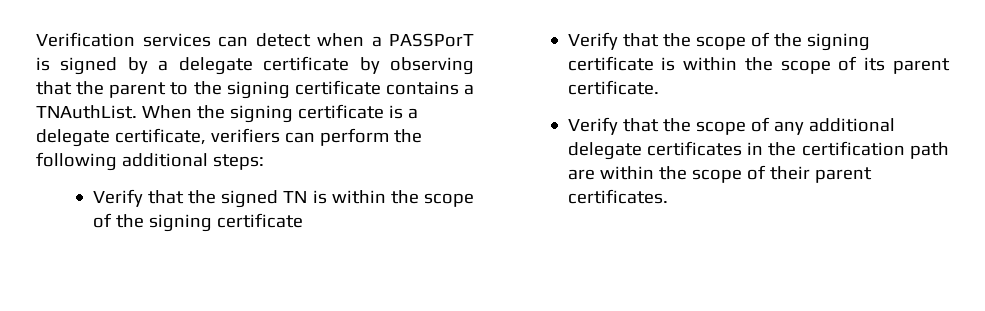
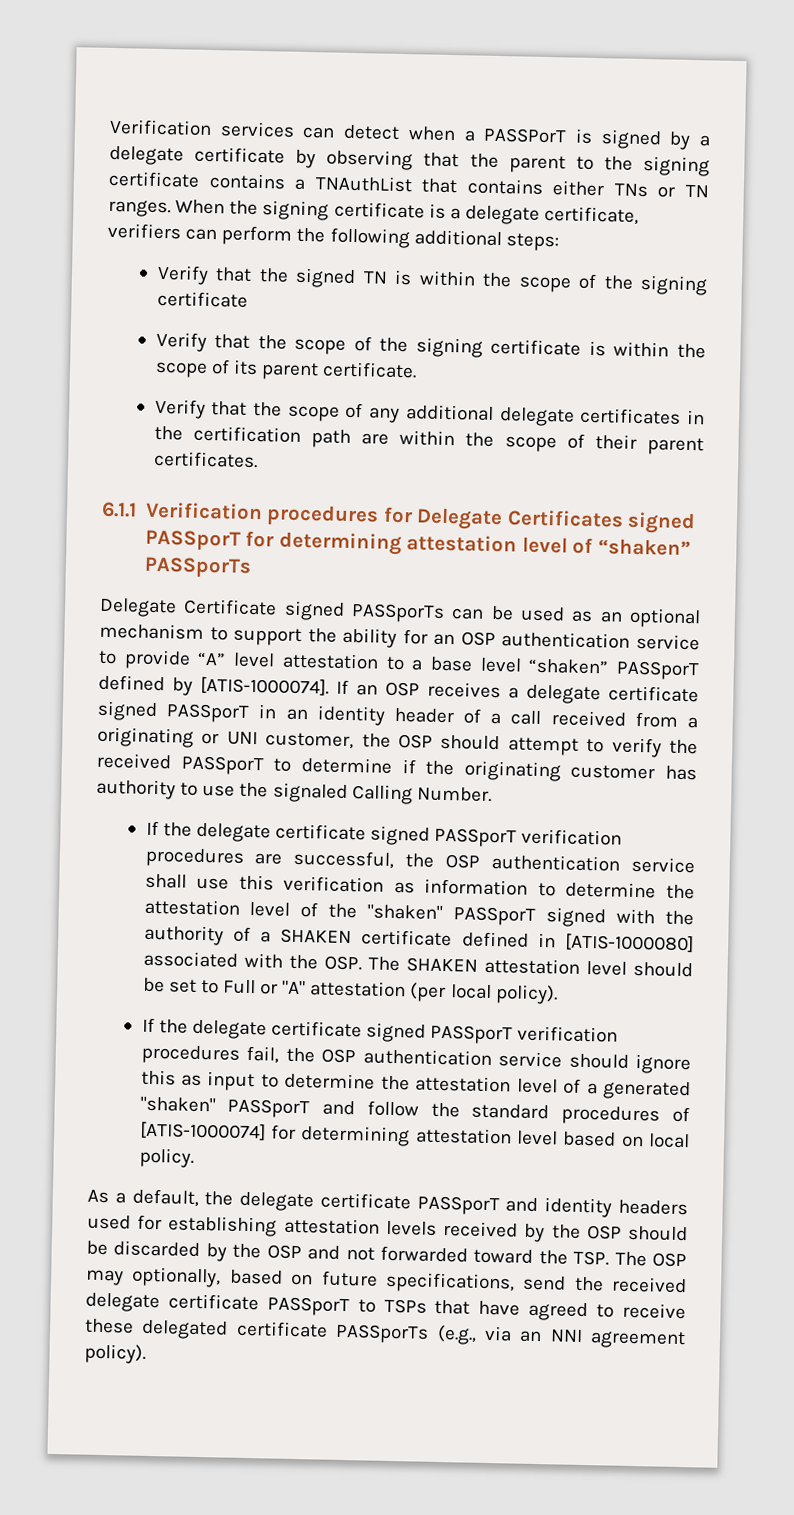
[36,105,137,119] TNAuthList. -> [314,175,709,198] [108,199,171,218] TNAuthList that contains either TNs or TN ranges.
(668, 196) none -> [101,501,697,535] [144,529,691,557] [143,556,252,578] [99,597,701,629] [99,622,700,651] [98,649,700,681] [98,674,699,705] [97,700,699,729] [97,726,698,758] [96,752,697,782] [96,778,492,805] [145,820,623,848] [144,847,696,874] [144,873,695,900] [143,898,694,928] [143,924,694,953] [142,950,693,978] [142,977,558,1005] [141,1017,619,1045] [140,1044,691,1075] [140,1069,691,1101] [139,1096,690,1126] [139,1121,690,1149] [138,1147,194,1168] [87,1188,688,1218] [87,1214,688,1243] [86,1240,687,1268] [85,1266,687,1294] [85,1292,687,1322] [84,1318,686,1350] [84,1343,146,1364] // 6.1.1 Verification procedures for Delegate Certificates signed PASSporT for determining attestation level of “shaken” PASSporTs // Delegate Certificate signed PASSporTs can be used as an optional mechanism to support the ability for an OSP authentication service to provide “A” level attestation to a base level “shaken” PASSporT defined by [ATIS-1000074]. If an OSP receives a delegate certificate signed PASSporT in an identity header of a call received from a originating or UNI customer, the OSP should attempt to verify the received PASSporT to determine if the originating customer has authority to use the signaled Calling Number. // If the delegate certificate signed PASSporT verification procedures are successful, the OSP authentication service shall use this verification as information to determine the attestation level of the "shaken" PASSporT signed with the authority of a SHAKEN certificate defined in [ATIS-1000080] associated with the OSP. The SHAKEN attestation level should be set to Full or "A" attestation (per local policy). // If the delegate certificate signed PASSporT verification procedures fail, the OSP authentication service should ignore this as input to determine the attestation level of a generated "shaken" PASSporT and follow the standard procedures of [ATIS-1000074] for determining attestation level based on local policy. // As a default, the delegate certificate PASSporT and identity headers used for establishing attestation levels received by the OSP should be discarded by the OSP and not forwarded toward the TSP. The OSP may optionally, based on future specifications, send the received delegate certificate PASSporT to TSPs that have agreed to receive these delegated certificate PASSporTs (e.g., via an NNI agreement policy).

